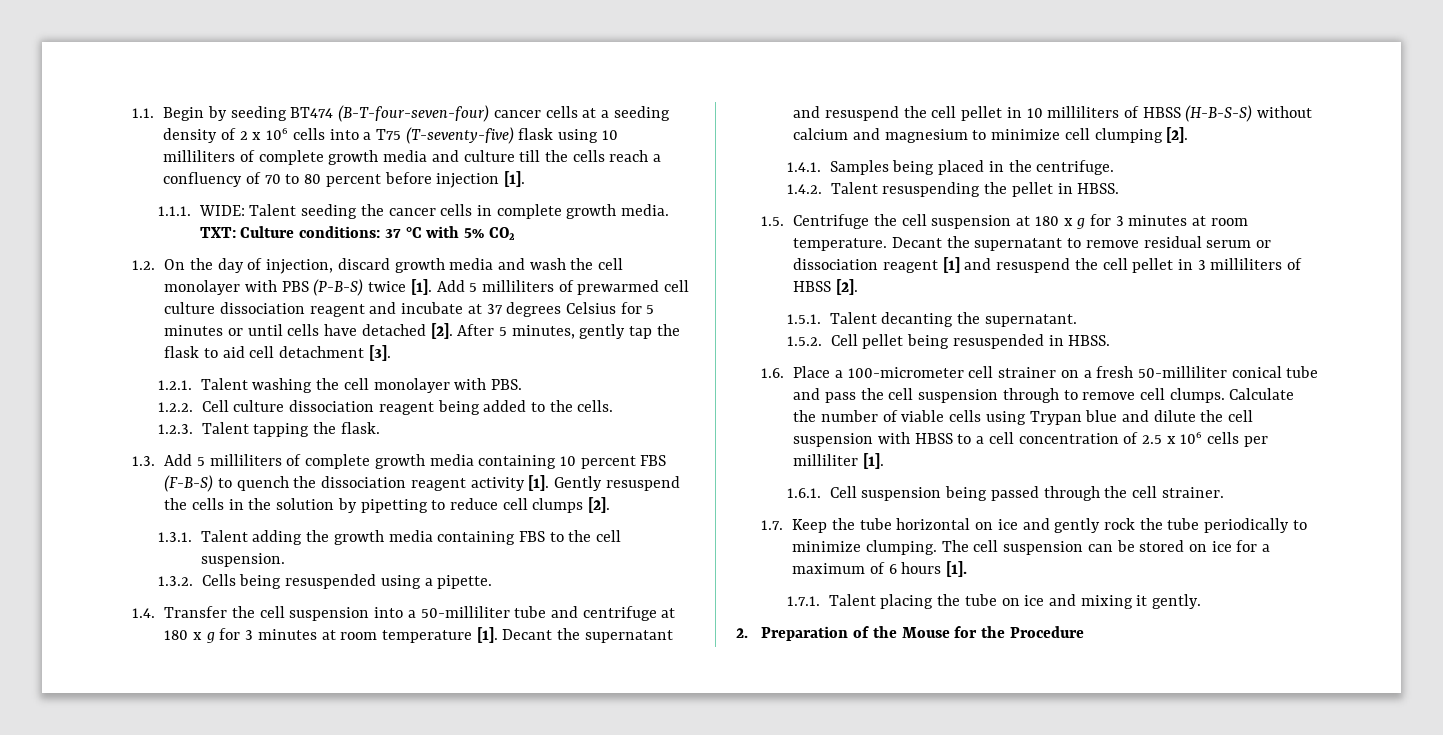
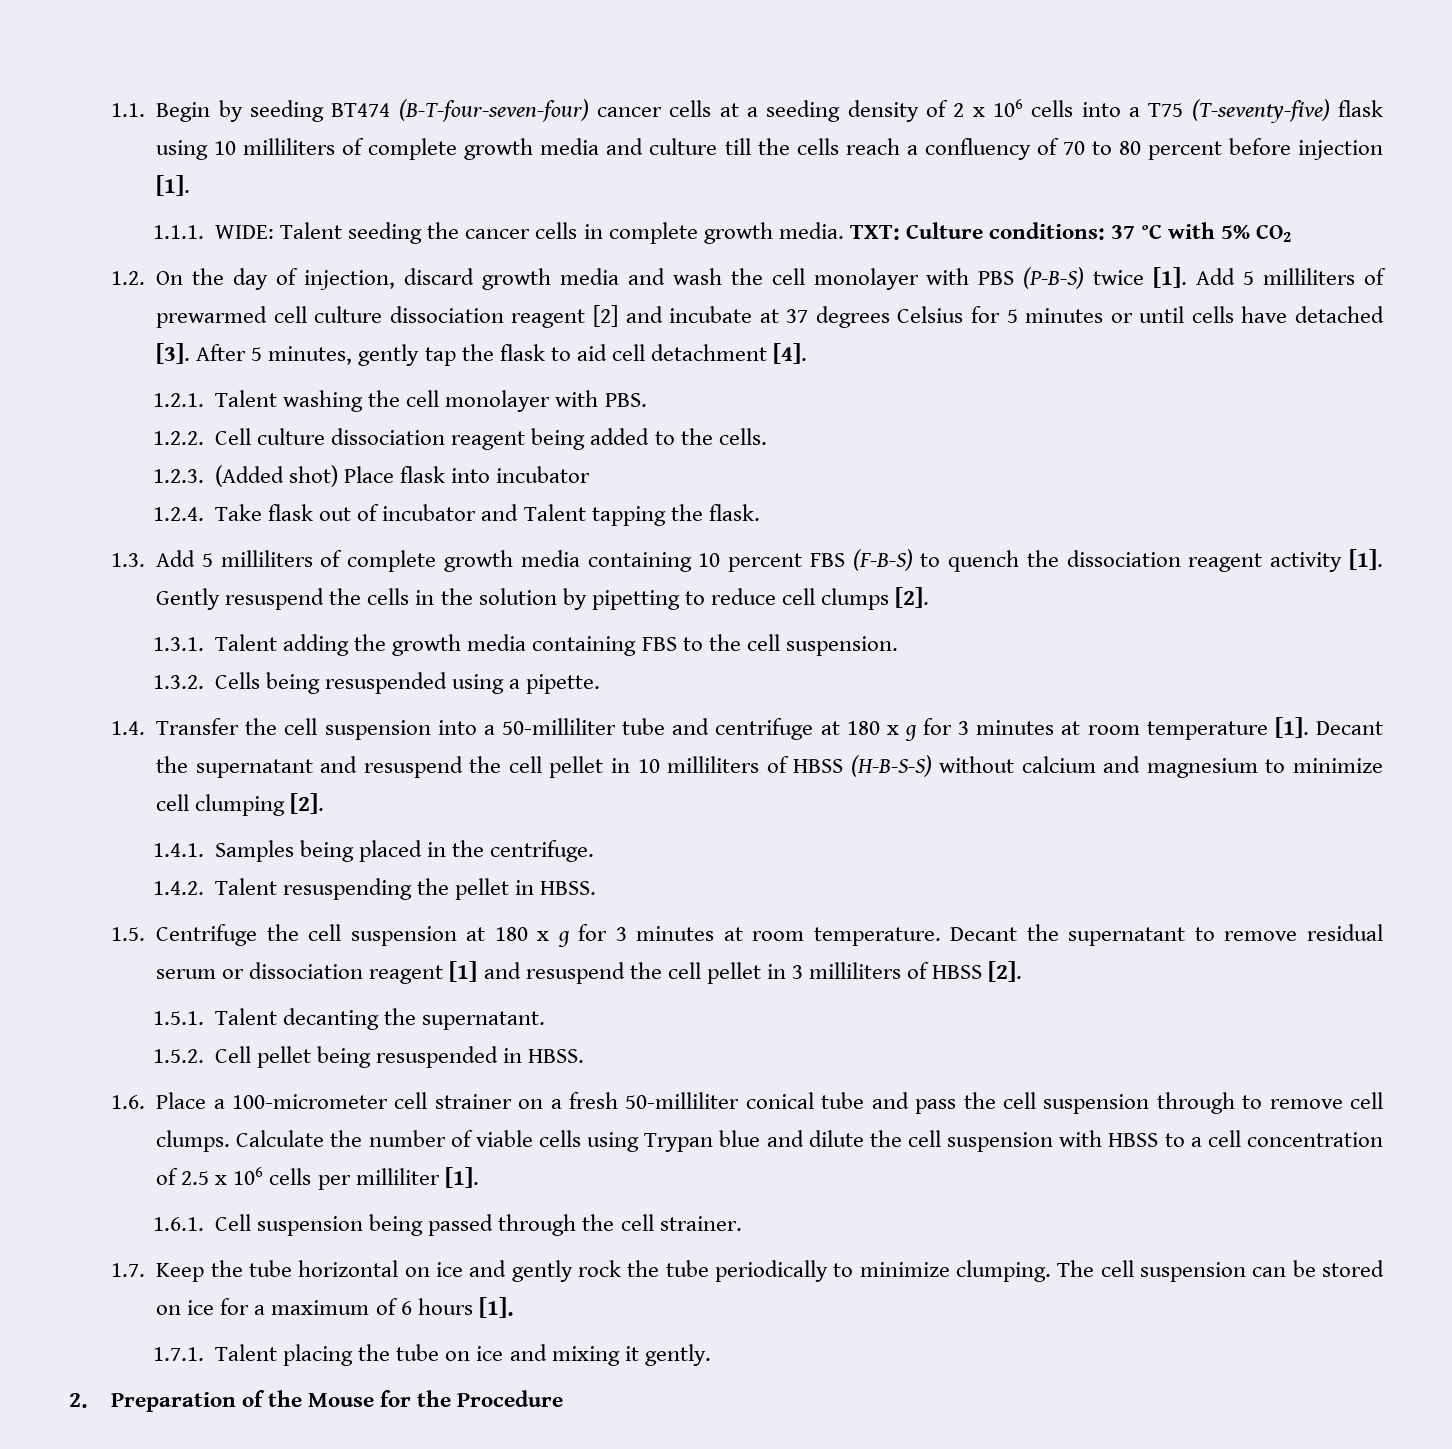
(365, 310) none -> [593,305,619,327] [2]
[430,323,453,339] [2]. -> [156,343,191,364] [3].
[368,345,391,361] [3]. -> [773,343,808,364] [4].
(193, 429) none -> [215,465,591,487] [152,504,519,521] (Added shot) Place flask into incubator // 1.2.4. Take flask out of incubator and

